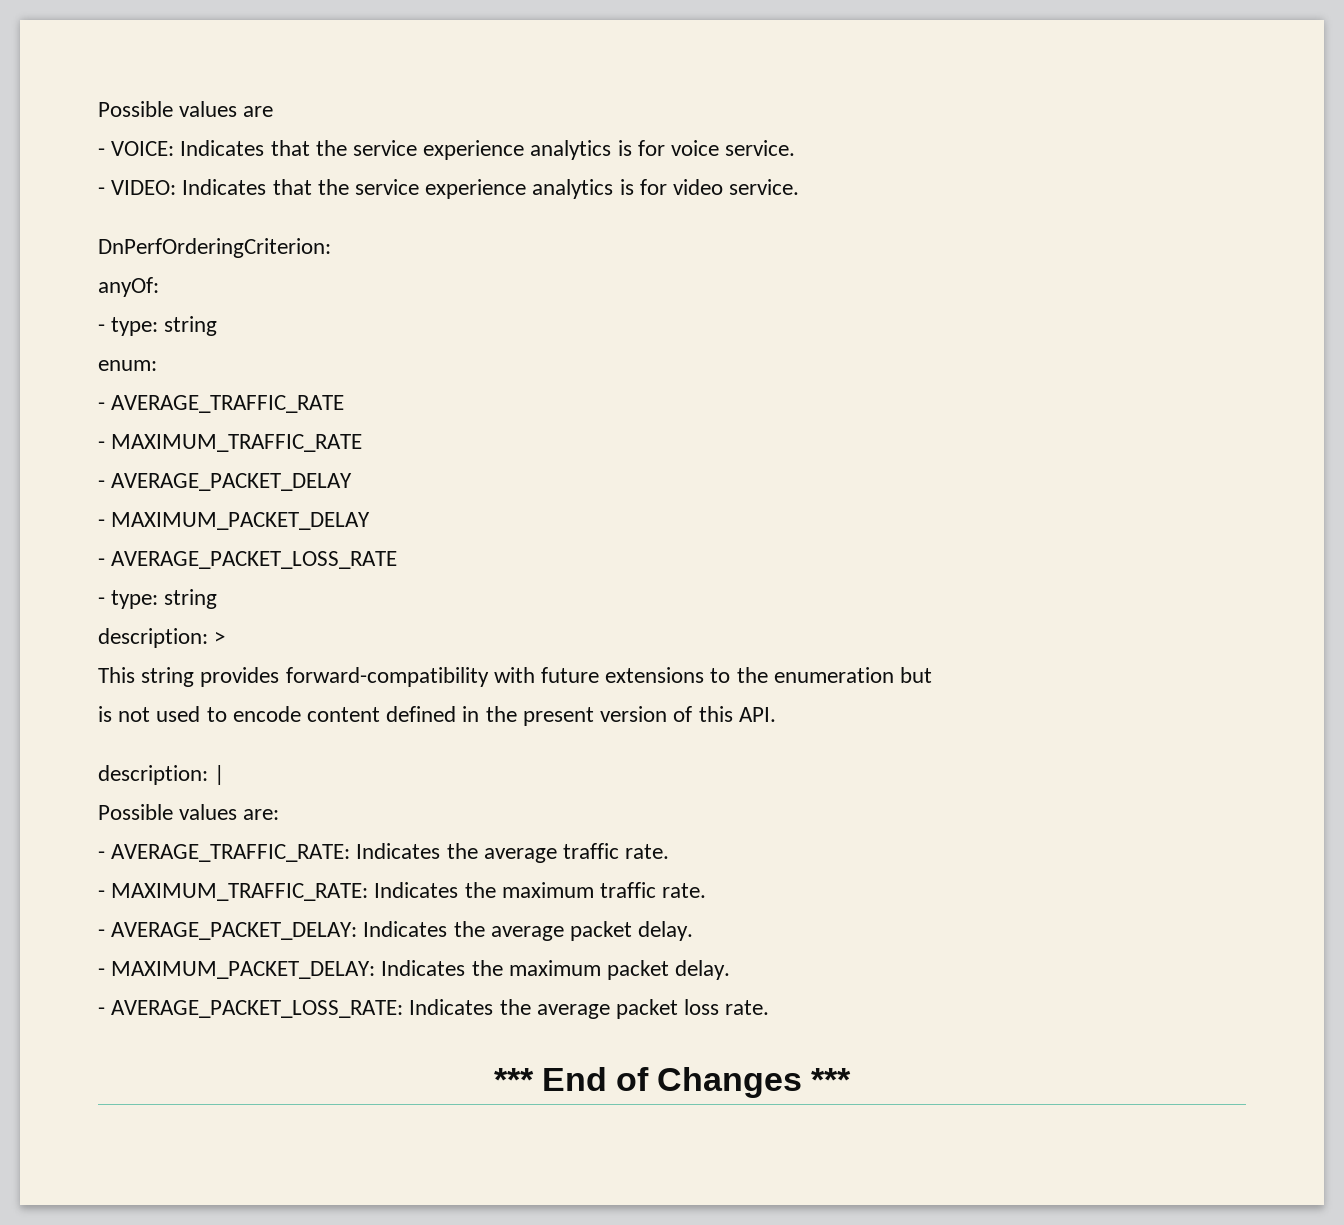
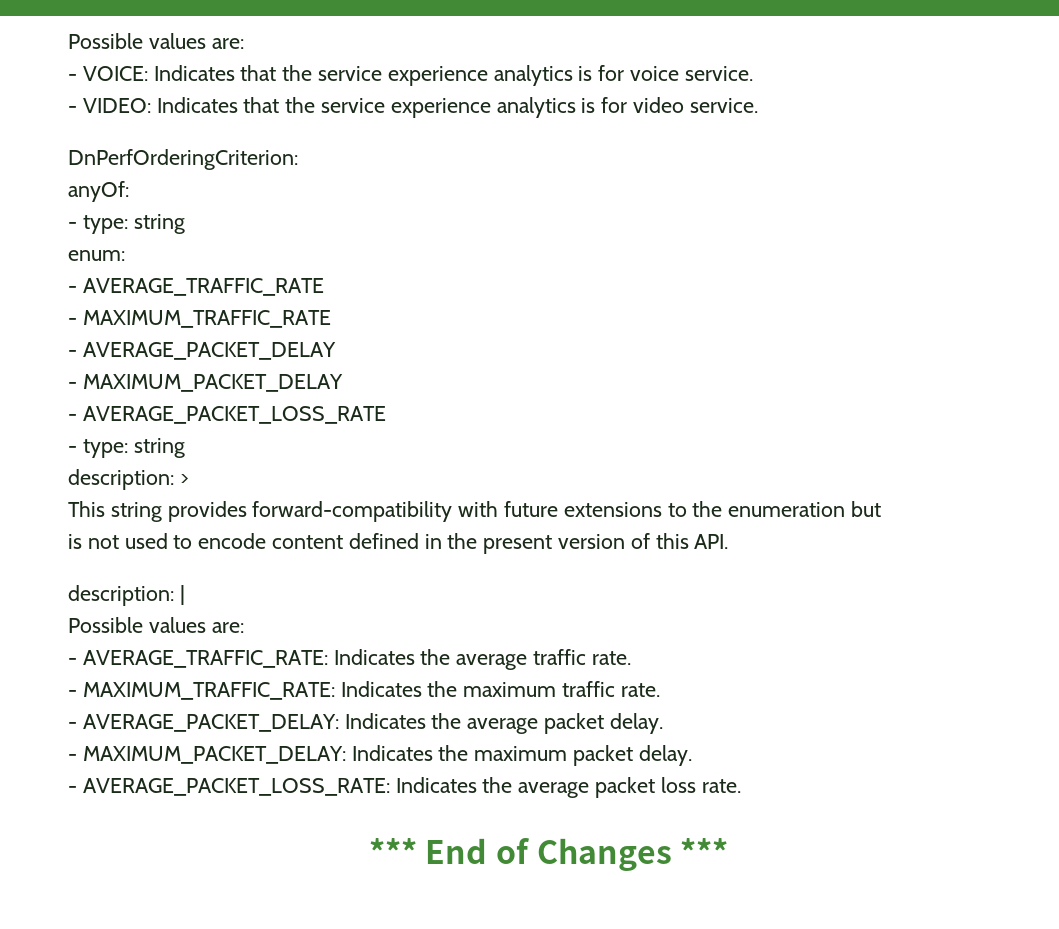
[98,101,274,117] Possible values are -> [68,33,244,49] Possible values are:

